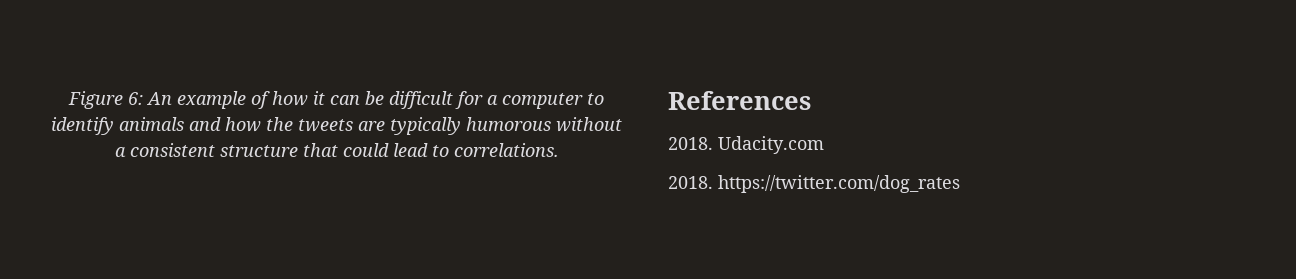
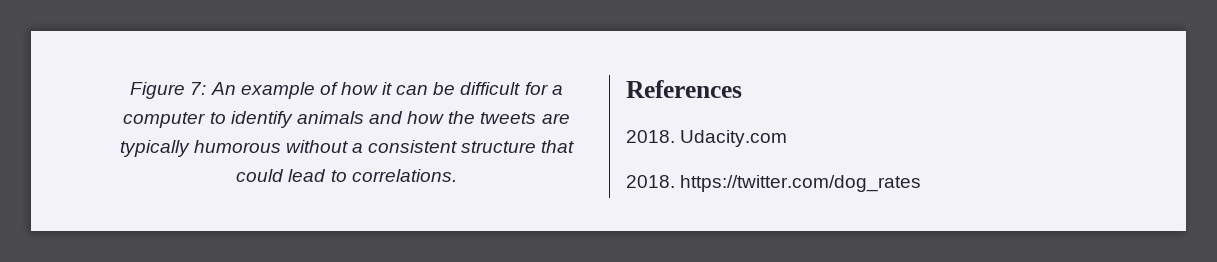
[128,92,143,105] 6: -> [190,82,207,95] 7:

